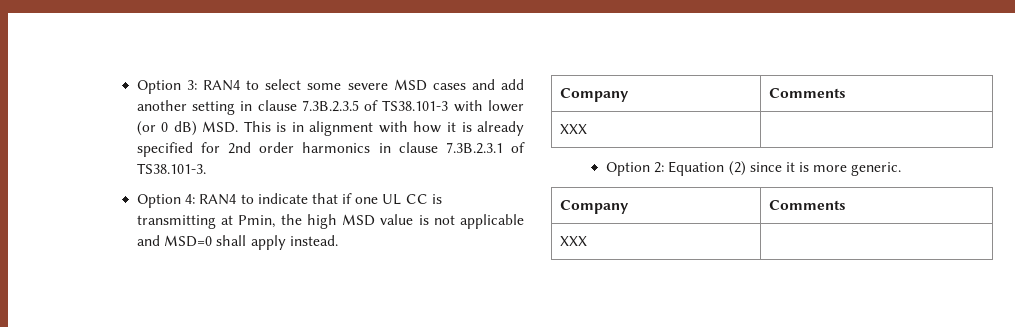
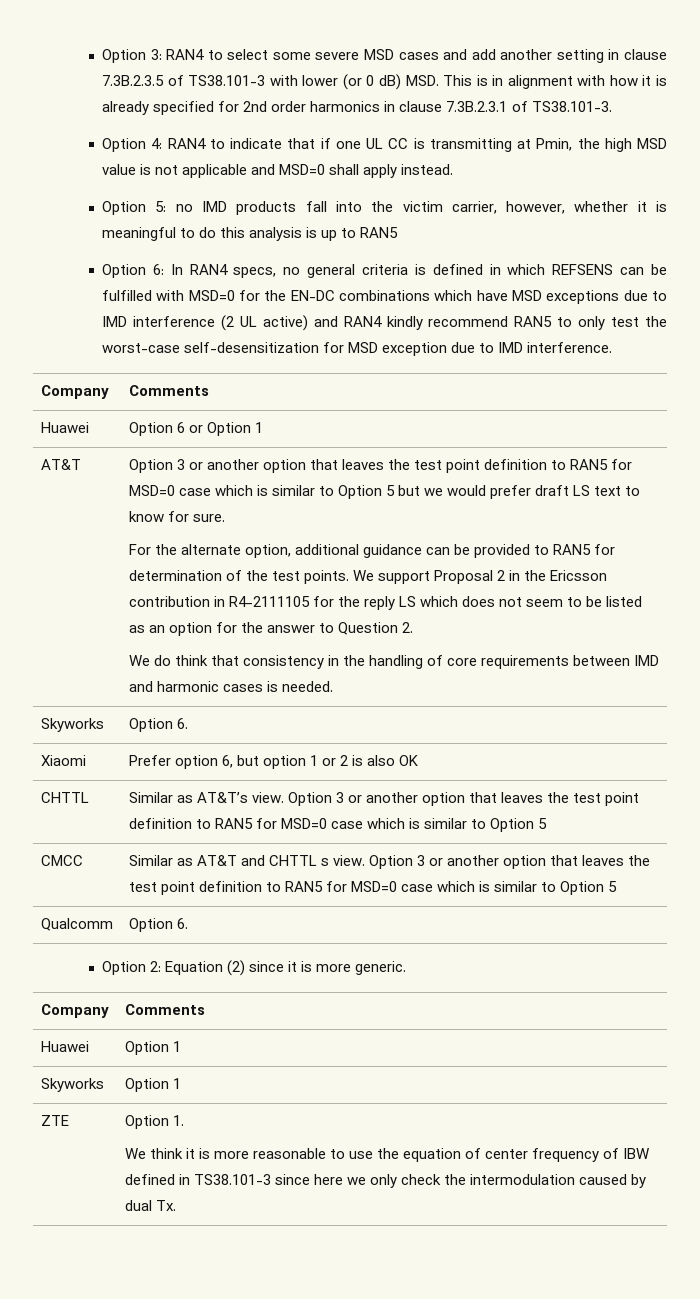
[559,88,629,102] [768,88,846,98] [559,124,587,134] // Company | Comments // XXX | -> [102,201,667,215] [102,227,399,241] [102,264,668,278] [102,290,668,304] [102,315,668,331] [102,342,613,356] [40,385,109,399] [128,385,209,396] [40,422,89,433] [128,422,263,436] [40,459,81,470] [128,459,633,473] [128,485,641,499] [128,511,225,522] [128,544,616,558] [128,570,608,584] [128,596,643,610] [128,622,413,636] [128,655,660,669] [128,681,333,692] [40,718,104,732] [128,718,188,732] [40,755,86,766] [128,755,419,769] [40,792,89,803] [128,792,640,806] [128,818,548,832] [40,855,83,866] [128,855,651,869] [128,881,618,895] [40,918,113,931] [128,918,188,932] // Option 5: no IMD products fall into the victim carrier, however, whether it is meaningful to do this analysis is up to RAN5 // Option 6: In RAN4 specs, no general criteria is defined in which REFSENS can be fulfilled with MSD=0 for the EN-DC combinations which have MSD exceptions due to IMD interference (2 UL active) and RAN4 kindly recommend RAN5 to only test the worst-case self-desensitization for MSD exception due to IMD interference. // Company | Comments // Huawei | Option 6 or Option 1 // AT&T | Option 3 or another option that leaves the test point definition to RAN5 for MSD=0 case which is similar to Option 5 but we would prefer draft LS text to know for sure. // For the alternate option, additional guidance can be provided to RAN5 for determination of the test points. We support Proposal 2 in the Ericsson contribution in R4-2111105 for the reply LS which does not seem to be listed as an option for the answer to Question 2. // We do think that consistency in the handling of core requirements between IMD and harmonic cases is needed. // Skyworks | Option 6. // Xiaomi | Prefer option 6, but option 1 or 2 is also OK // CHTTL | Similar as AT&T’s view. Option 3 or another option that leaves the test point definition to RAN5 for MSD=0 case which is similar to Option 5 // CMCC | Similar as AT&T and CHTTL s view. Option 3 or another option that leaves the test point definition to RAN5 for MSD=0 case which is similar to Option 5 // Qualcomm | Option 6.
[559,236,587,246] XXX | -> [40,1041,89,1052] [124,1041,181,1055] [40,1078,104,1092] [124,1078,181,1092] [40,1115,69,1126] [124,1115,184,1129] [124,1148,650,1162] [124,1174,647,1188] [124,1200,176,1211] Huawei | Option 1 // Skyworks | Option 1 // ZTE | Option 1. // We think it is more reasonable to use the equation of center frequency of IBW defined in TS38.101-3 since here we only check the intermodulation caused by dual Tx.

